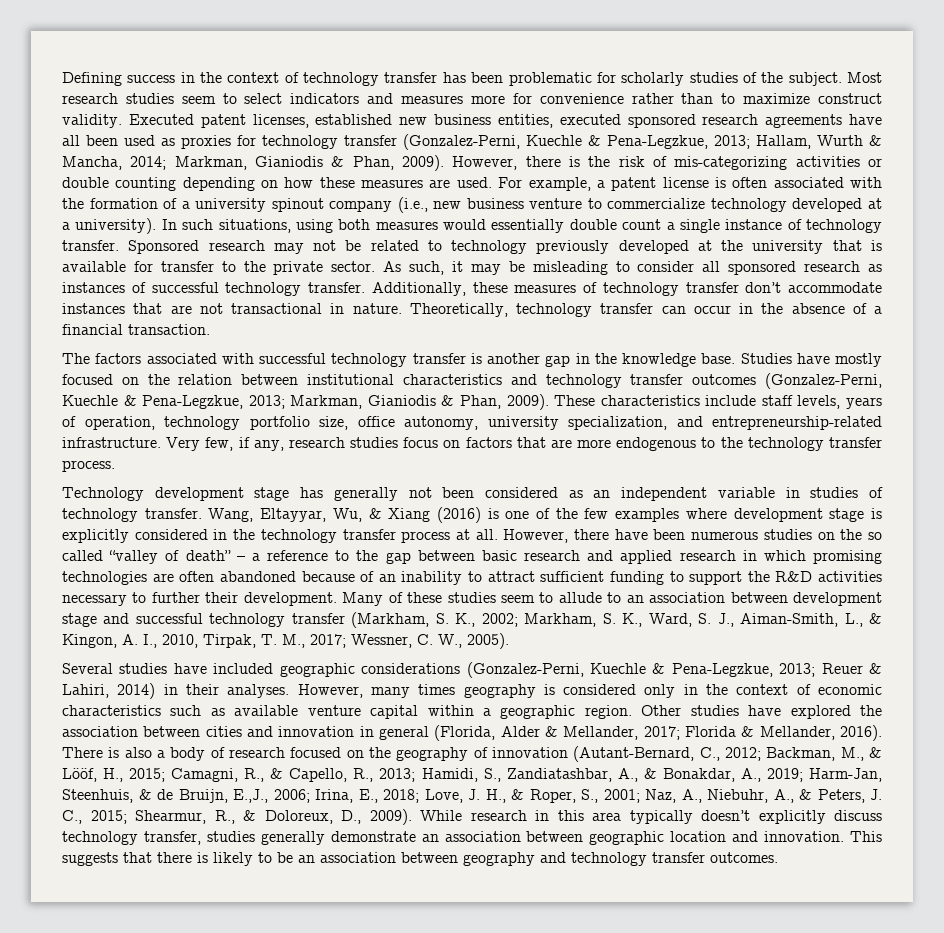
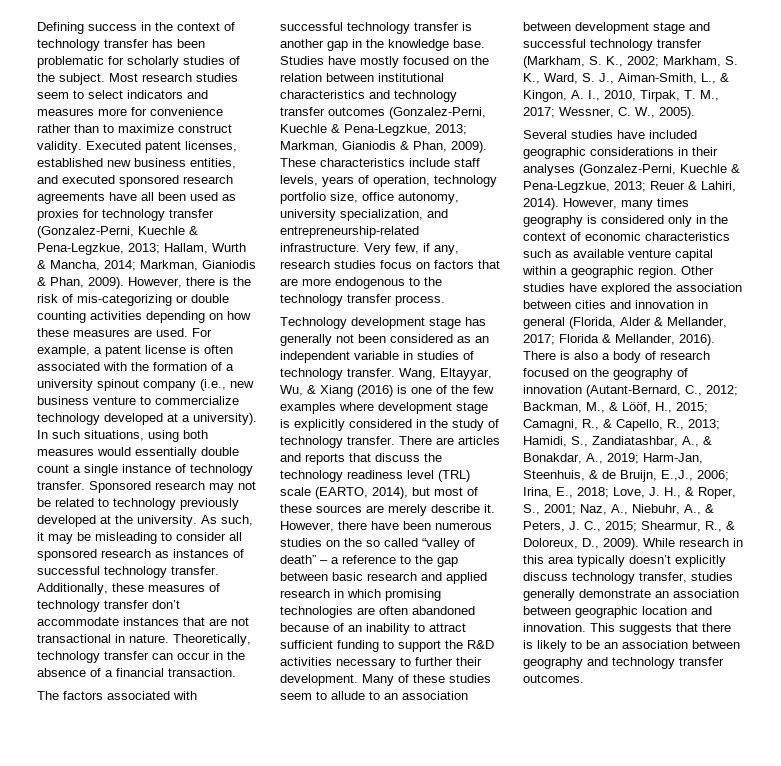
(553, 121) none -> [37,175,58,184] and
[795,156,860,167] activities -> (172, 300) none
(177, 184) none -> [90,311,142,320] activities
[752,240,882,254] [62,261,376,275] university that is available for transfer to the private sector. -> [137,515,197,527] university.
[260,529,498,543] technology transfer process at all. -> [452,419,499,431] [280,436,500,448] [280,453,442,465] [280,470,470,482] [280,487,478,499] [280,504,495,516] study of technology transfer. There are articles and reports that discuss the technology readiness level (TRL) scale (EARTO, 2014), but most of these sources are merely describe it.
(461, 668) none -> [678,147,718,156] [523,164,575,176] in their analyses
[117,683,290,699] 2014) in their analyses. -> [523,198,559,210] 2014).

